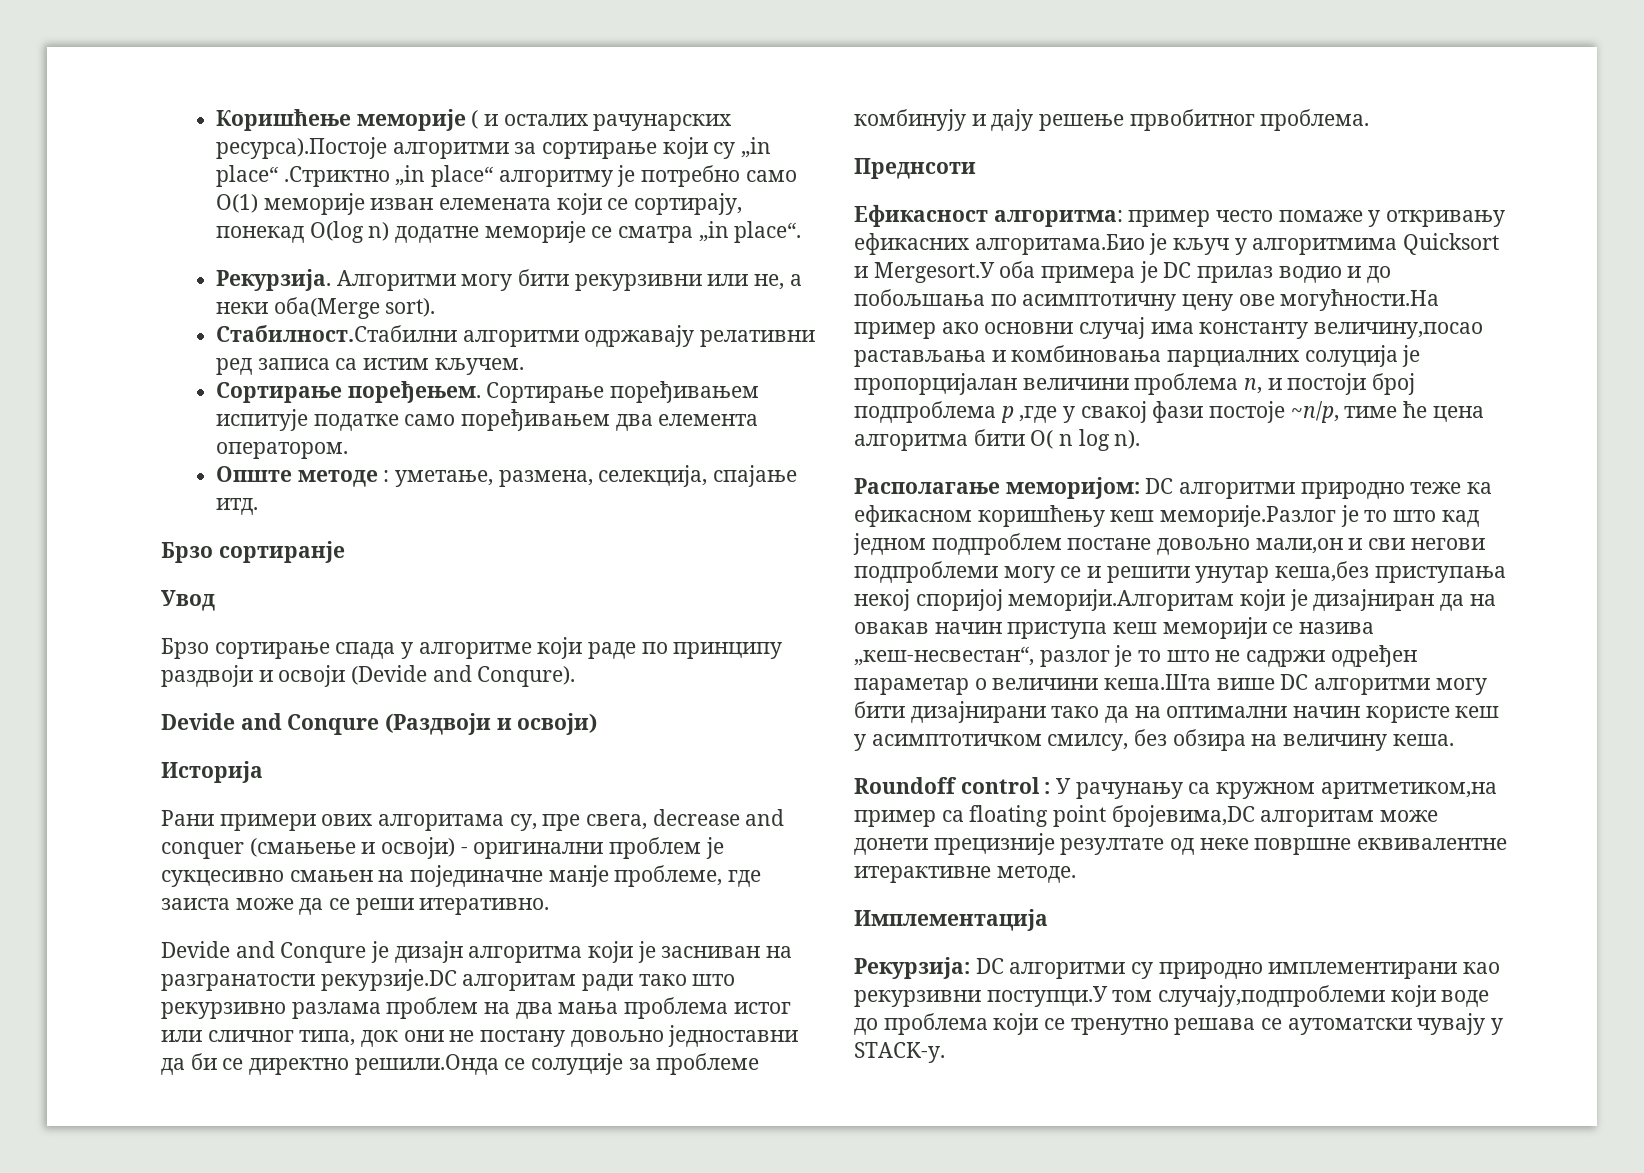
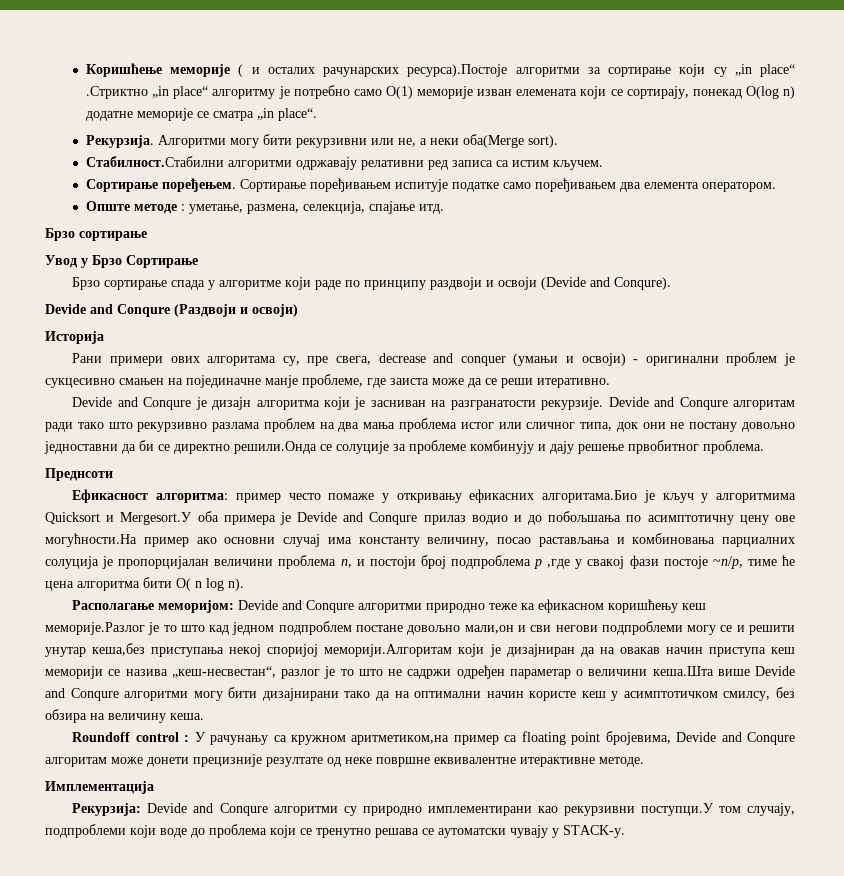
[218,541,345,563] сортиранје -> [79,231,147,241] сортирање
(215, 600) none -> [81,255,198,268] у Брзо Сортирање
[249,838,356,857] (смањење -> [513,353,559,366] (умањи
[320,969,457,991] рекурзије.DC -> [541,397,728,410] рекурзије. Devide and Conqure
[1163,262,1192,278] DC -> [297,512,418,525] Devide and Conqure
[1314,322,1484,339] величину,посао -> [427,537,531,547] величину, посао
[1145,478,1174,494] DC -> [238,600,355,613] Devide and Conqure
[1280,674,1309,690] DC -> [755,666,795,676] [45,688,119,701] Devide and Conqure
[1111,805,1255,827] бројевима,DC -> [605,731,796,745] бројевима, Devide and Conqure
[975,958,1004,974] DC -> [147,803,268,816] Devide and Conqure
[1158,985,1386,1007] случају,подпроблеми -> [746,803,795,816] [45,824,126,838] случају, подпроблеми

